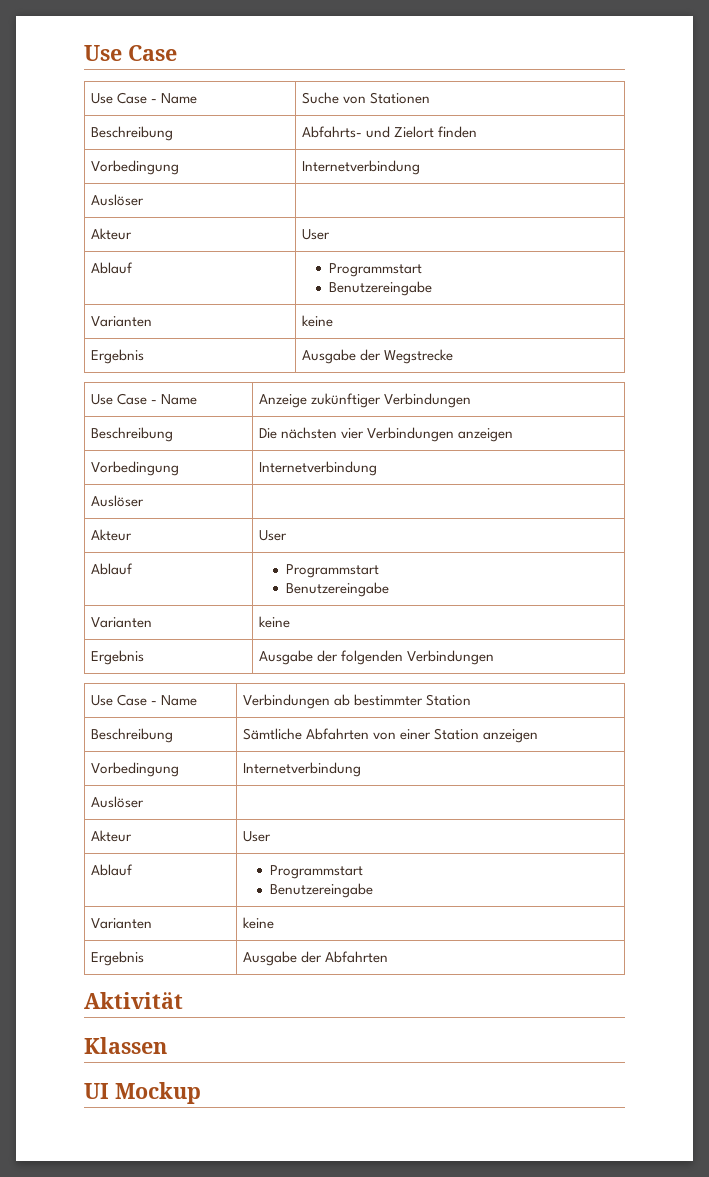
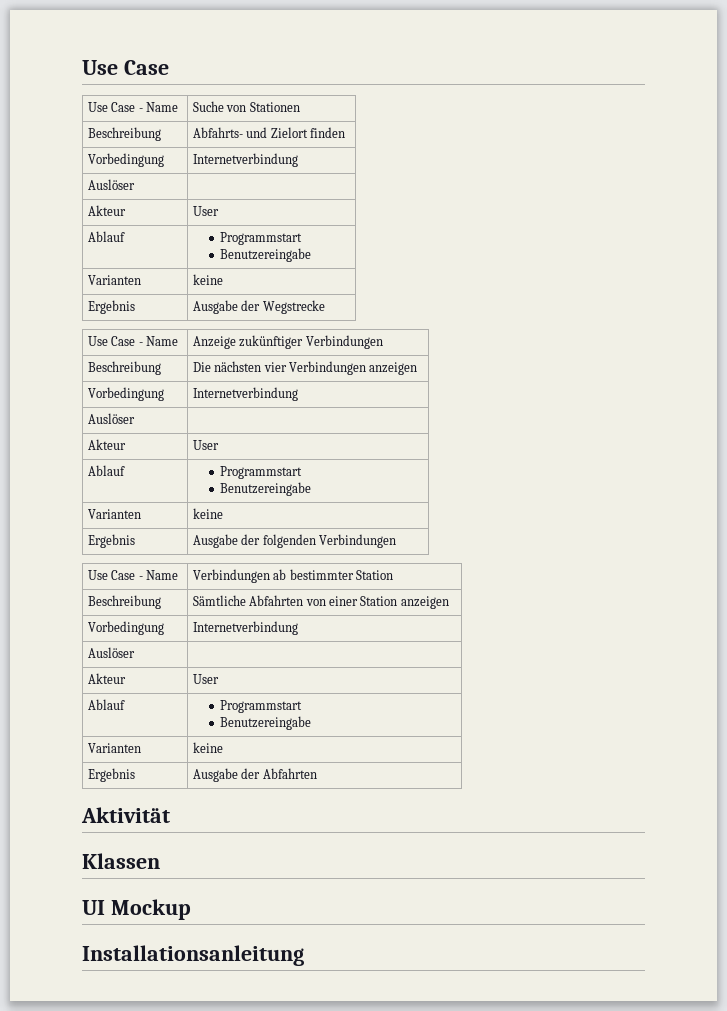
(201, 1093) none -> [82,945,304,966] // Installationsanleitung

